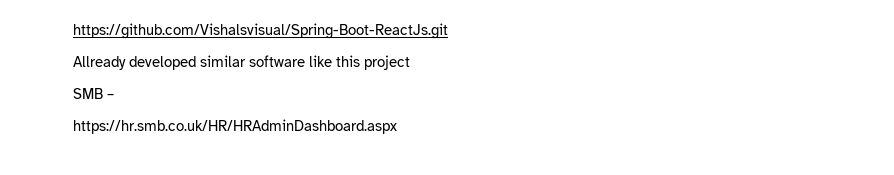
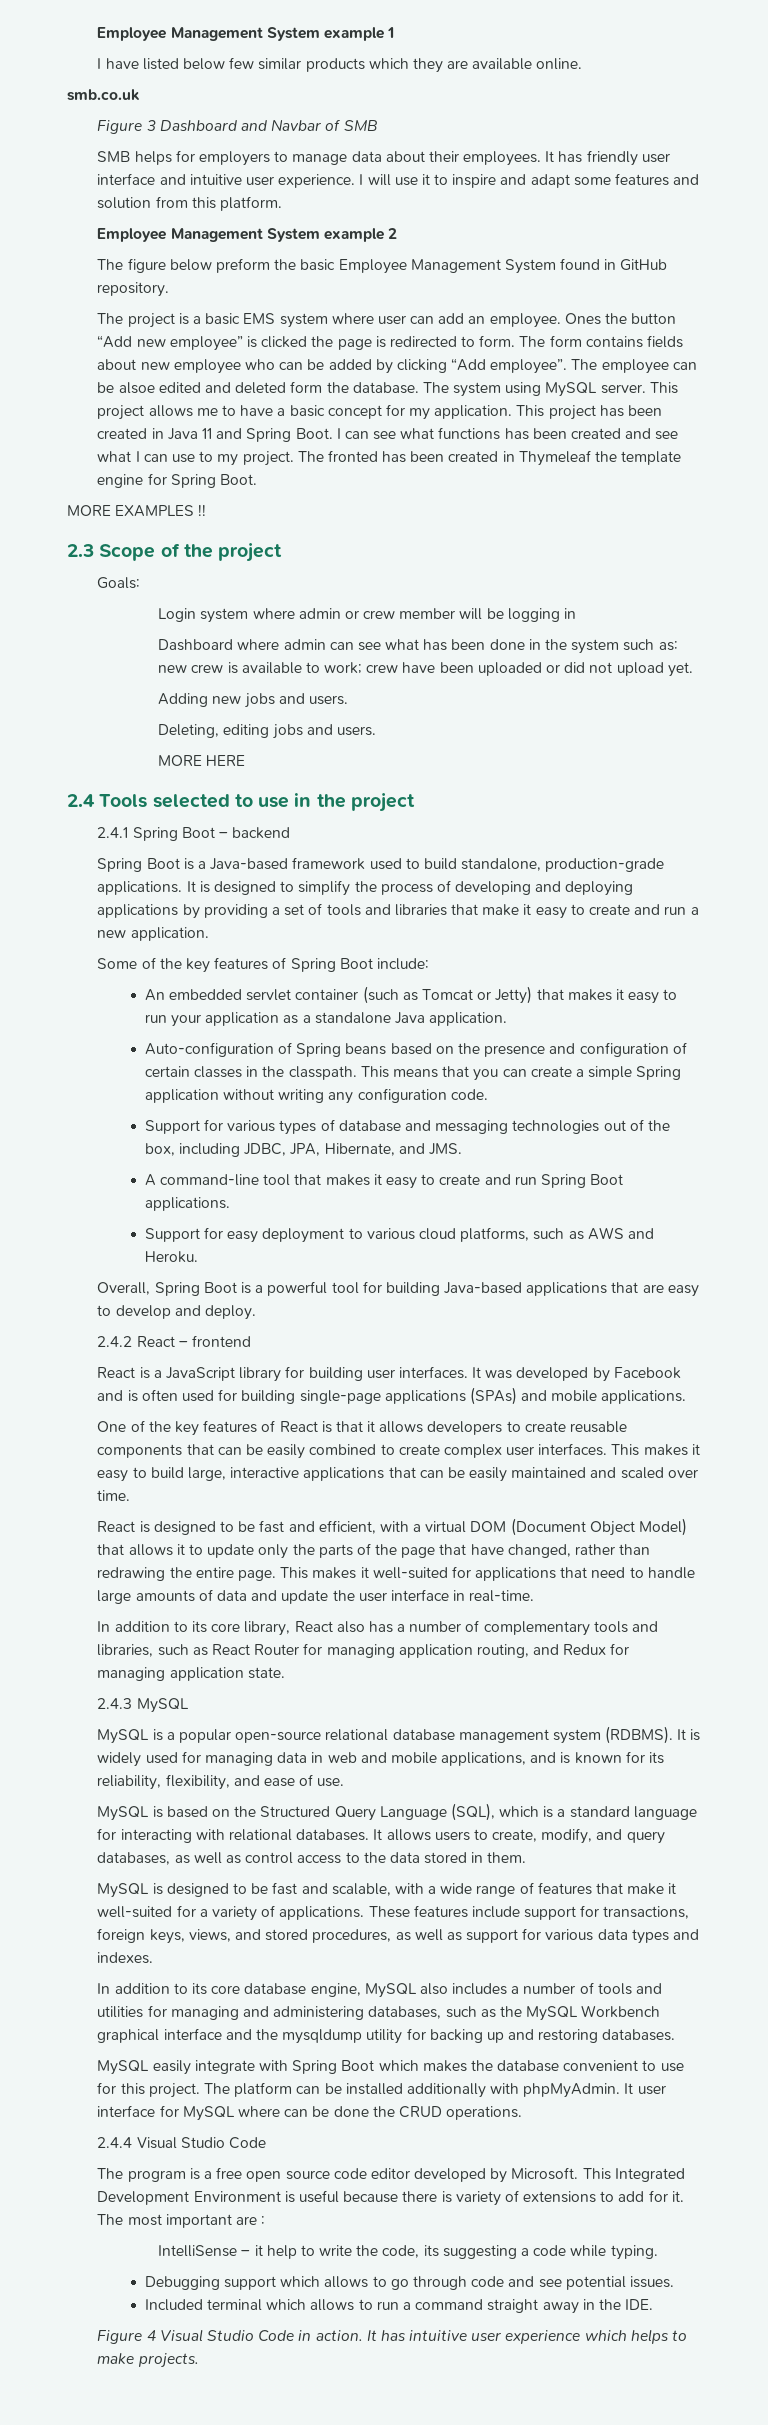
[73,23,448,39] [73,55,410,70] [73,88,114,99] [73,119,397,134] https://github.com/Vishalsvisual/Spring-Boot-ReactJs.git // Allready developed similar software like this project // SMB – // https://hr.smb.co.uk/HR/HRAdminDashboard.aspx -> [97,27,395,41] [97,57,583,73] [67,89,140,101] [97,119,378,134] [97,150,670,166] [97,173,700,188] [97,196,282,211] [97,228,398,242] [97,258,668,274] [97,282,170,297] [97,313,677,328] [97,335,683,351] [97,358,697,374] [97,381,678,397] [97,404,662,420] [97,427,679,442] [97,450,682,466] [97,473,257,488] [67,504,207,517] [67,543,283,562] [97,577,141,589] [158,608,577,623] [158,639,678,654] [158,662,693,677] [158,693,348,708] [158,724,376,739] [158,755,246,766] [67,793,415,812] [97,827,291,841] [97,857,665,872] [97,880,634,896] [97,903,699,919] [97,927,209,941] [97,957,429,973] [144,986,678,1004] [144,1012,508,1027] [144,1042,687,1057] [144,1066,682,1081] [144,1088,488,1104] [144,1119,670,1135] [144,1143,462,1157] [144,1174,624,1189] [144,1197,230,1211] [144,1227,654,1243] [144,1251,198,1263] [97,1281,699,1297] [97,1305,256,1320] [97,1335,251,1347] [97,1366,681,1382] [97,1387,687,1405] [97,1420,627,1436] [97,1443,700,1459] [97,1467,698,1482] [97,1490,131,1501] [97,1518,687,1536] [97,1543,651,1559] [97,1566,695,1581] [97,1589,535,1604] [97,1620,658,1636] [97,1643,630,1658] [97,1667,285,1681] [97,1698,189,1713] [97,1726,701,1744] [97,1751,664,1767] [97,1774,345,1790] [97,1803,697,1821] [97,1828,665,1844] [97,1852,527,1865] [97,1882,677,1898] [97,1905,690,1921] [97,1928,699,1944] [97,1952,154,1964] [97,1982,662,1998] [97,2005,661,2021] [97,2028,676,2044] [97,2060,684,2075] [97,2082,666,2098] [97,2105,523,2121] [97,2137,266,2149] [97,2167,685,2183] [97,2190,684,2206] [97,2214,266,2228] [158,2245,658,2260] [144,2276,674,2290] [144,2299,654,2314] [97,2329,687,2344] [97,2353,199,2368] Employee Management System example 1 // I have listed below few similar products which they are available online. // smb.co.uk // Figure 3 Dashboard and Navbar of SMB // SMB helps for employers to manage data about their employees. It has friendly user interface and intuitive user experience. I will use it to inspire and adapt some features and solution from this platform. // Employee Management System example 2 // The figure below preform the basic Employee Management System found in GitHub repository. // The project is a basic EMS system where user can add an employee. Ones the button “Add new employee” is clicked the page is redirected to form. The form contains fields about new employee who can be added by clicking “Add employee”. The employee can be alsoe edited and deleted form the database. The system using MySQL server. This project allows me to have a basic concept for my application. This project has been created in Java 11 and Spring Boot. I can see what functions has been created and see what I can use to my project. The fronted has been created in Thymeleaf the template engine for Spring Boot. // MORE EXAMPLES !! // 2.3 Scope of the project // Goals: // Login system where admin or crew member will be logging in // Dashboard where admin can see what has been done in the system such as: new crew is available to work; crew have been uploaded or did not upload yet. // Adding new jobs and users. // Deleting, editing jobs and users. // MORE HERE // 2.4 Tools selected to use in the project // 2.4.1 Spring Boot – backend // Spring Boot is a Java-based framework used to build standalone, production-grade applications. It is designed to simplify the process of developing and deploying applications by providing a set of tools and libraries that make it easy to create and run a new application. // Some of the key features of Spring Boot include: // An embedded servlet container (such as Tomcat or Jetty) that makes it easy to run your application as a standalone Java application. // Auto-configuration of Spring beans based on the presence and configuration of certain classes in the classpath. This means that you can create a simple Spring application without writing any configuration code. // Support for various types of database and messaging technologies out of the box, including JDBC, JPA, Hibernate, and JMS. // A command-line tool that makes it easy to create and run Spring Boot applications. // Support for easy deployment to various cloud platforms, such as AWS and Heroku. // Overall, Spring Boot is a powerful tool for building Java-based applications that are easy to develop and deploy. // 2.4.2 React – frontend // React is a JavaScript library for building user interfaces. It was developed by Facebook and is often used for building single-page applications (SPAs) and mobile applications. // One of the key features of React is that it allows developers to create reusable components that can be easily combined to create complex user interfaces. This makes it easy to build large, interactive applications that can be easily maintained and scaled over time. // React is designed to be fast and efficient, with a virtual DOM (Document Object Model) that allows it to update only the parts of the page that have changed, rather than redrawing the entire page. This makes it well-suited for applications that need to handle large amounts of data and update the user interface in real-time. // In addition to its core library, React also has a number of complementary tools and libraries, such as React Router for managing application routing, and Redux for managing application state. // 2.4.3 MySQL // MySQL is a popular open-source relational database management system (RDBMS). It is widely used for managing data in web and mobile applications, and is known for its reliability, flexibility, and ease of use. // MySQL is based on the Structured Query Language (SQL), which is a standard language for interacting with relational databases. It allows users to create, modify, and query databases, as well as control access to the data stored in them. // MySQL is designed to be fast and scalable, with a wide range of features that make it well-suited for a variety of applications. These features include support for transactions, foreign keys, views, and stored procedures, as well as support for various data types and indexes. // In addition to its core database engine, MySQL also includes a number of tools and utilities for managing and administering databases, such as the MySQL Workbench graphical interface and the mysqldump utility for backing up and restoring databases. // MySQL easily integrate with Spring Boot which makes the database convenient to use for this project. The platform can be installed additionally with phpMyAdmin. It user interface for MySQL where can be done the CRUD operations. // 2.4.4 Visual Studio Code // The program is a free open source code editor developed by Microsoft. This Integrated Development Environment is useful because there is variety of extensions to add for it. The most important are : // IntelliSense – it help to write the code, its suggesting a code while typing. // Debugging support which allows to go through code and see potential issues. // Included terminal which allows to run a command straight away in the IDE. // Figure 4 Visual Studio Code in action. It has intuitive user experience which helps to make projects.

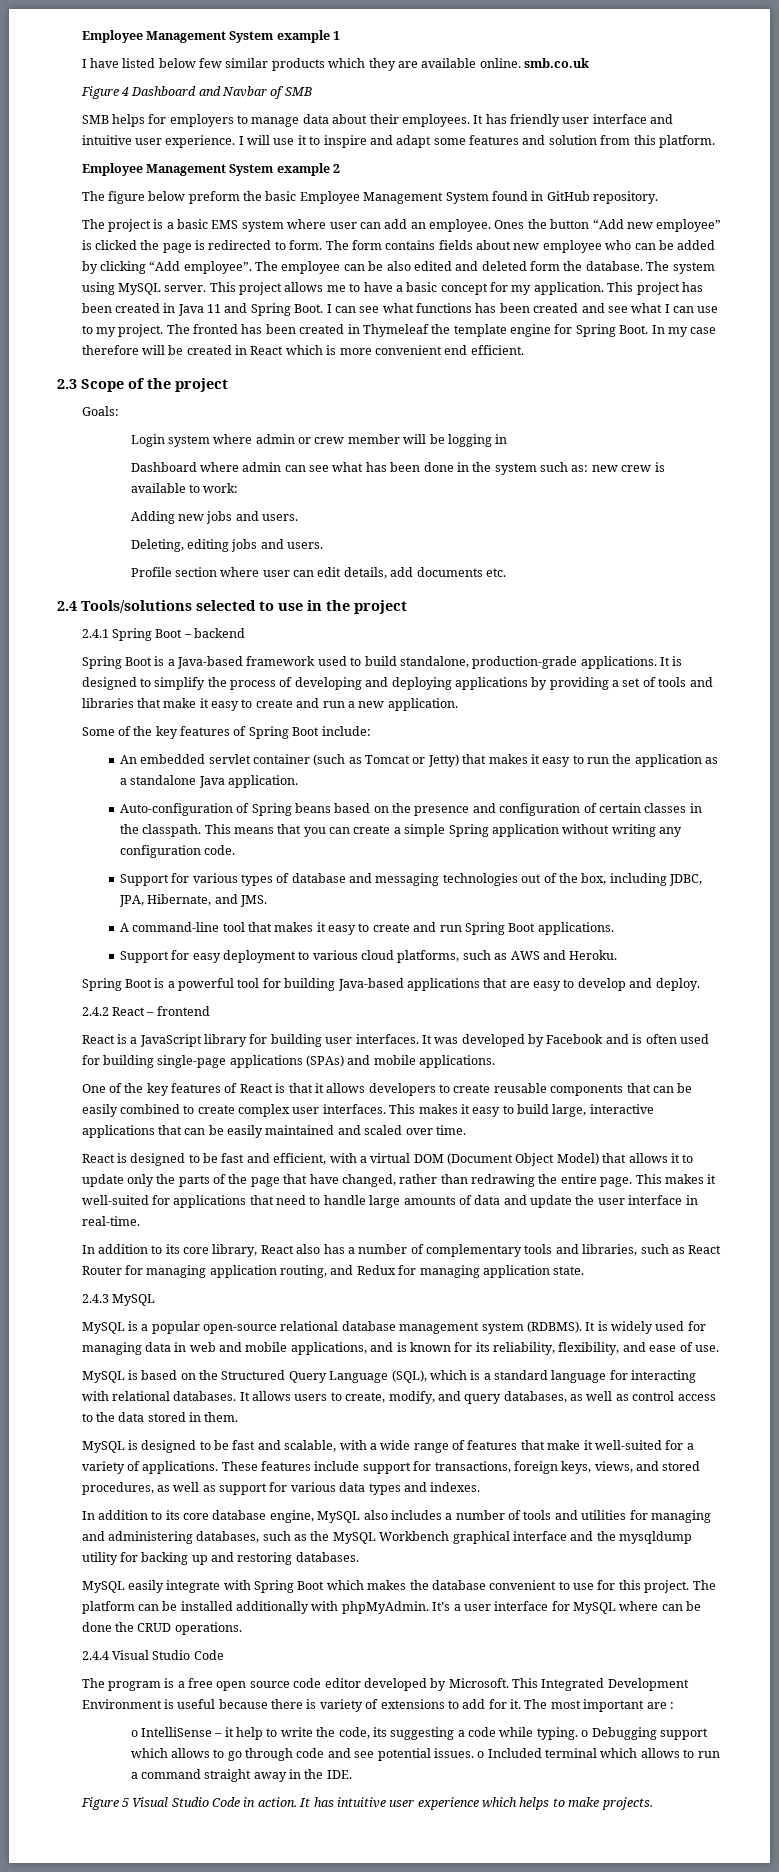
(583, 64) // -> (521, 63) none
[146,120,156,131] 3 -> [120,87,129,96] 4
[118,382,155,394] alsoe -> [386,261,411,271] also
[67,504,207,517] // MORE EXAMPLES !! -> [651,325,717,337] [81,345,524,355] In my case therefore will be created in React which is more convenient end efficient.
[324,662,693,677] work; crew have been uploaded or did not upload yet. -> [203,483,239,493] work:
[158,755,246,766] MORE HERE -> [130,567,506,579] Profile section where user can edit details, add documents etc.
[99,794,148,808] Tools -> [81,600,192,613] Tools/solutions
[171,1014,202,1027] your -> [612,754,632,764] the
[97,1282,151,1295] Overall, -> (618, 955) none
[624,2083,634,2094] It -> [432,1602,461,1611] It’s a
(266, 2220) none -> [130,1730,138,1737] o
(658, 2252) // -> [581,1730,589,1737] o
(674, 2282) // -> [477,1751,485,1758] o
[146,2330,156,2341] 4 -> [121,1798,129,1807] 5

